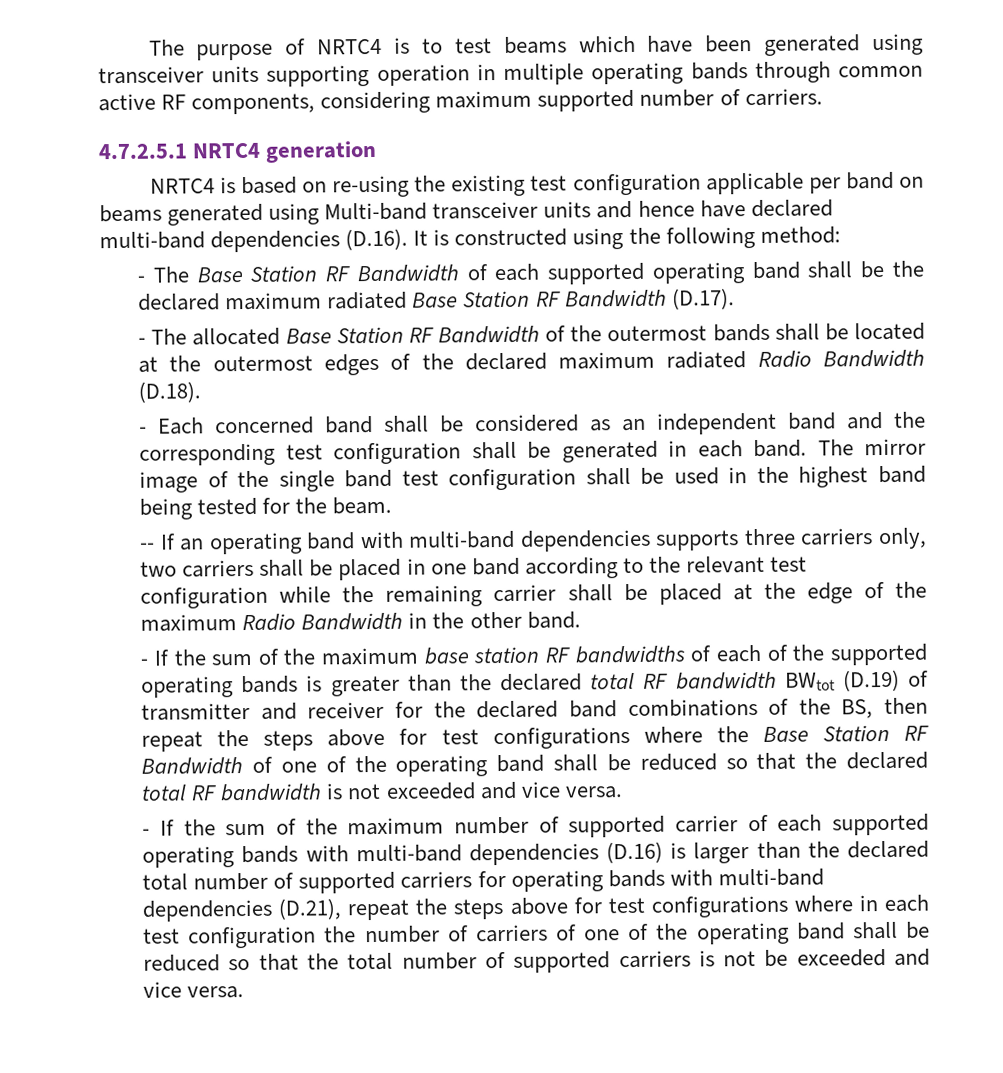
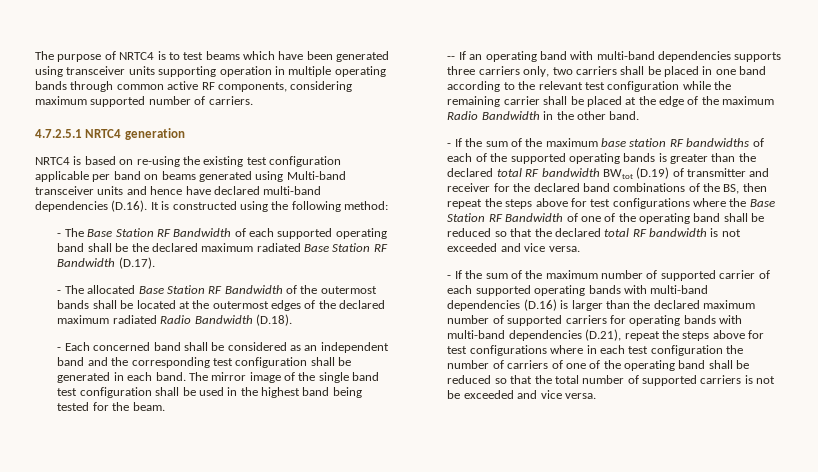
[142,873,189,891] total -> [703,300,756,309] maximum

